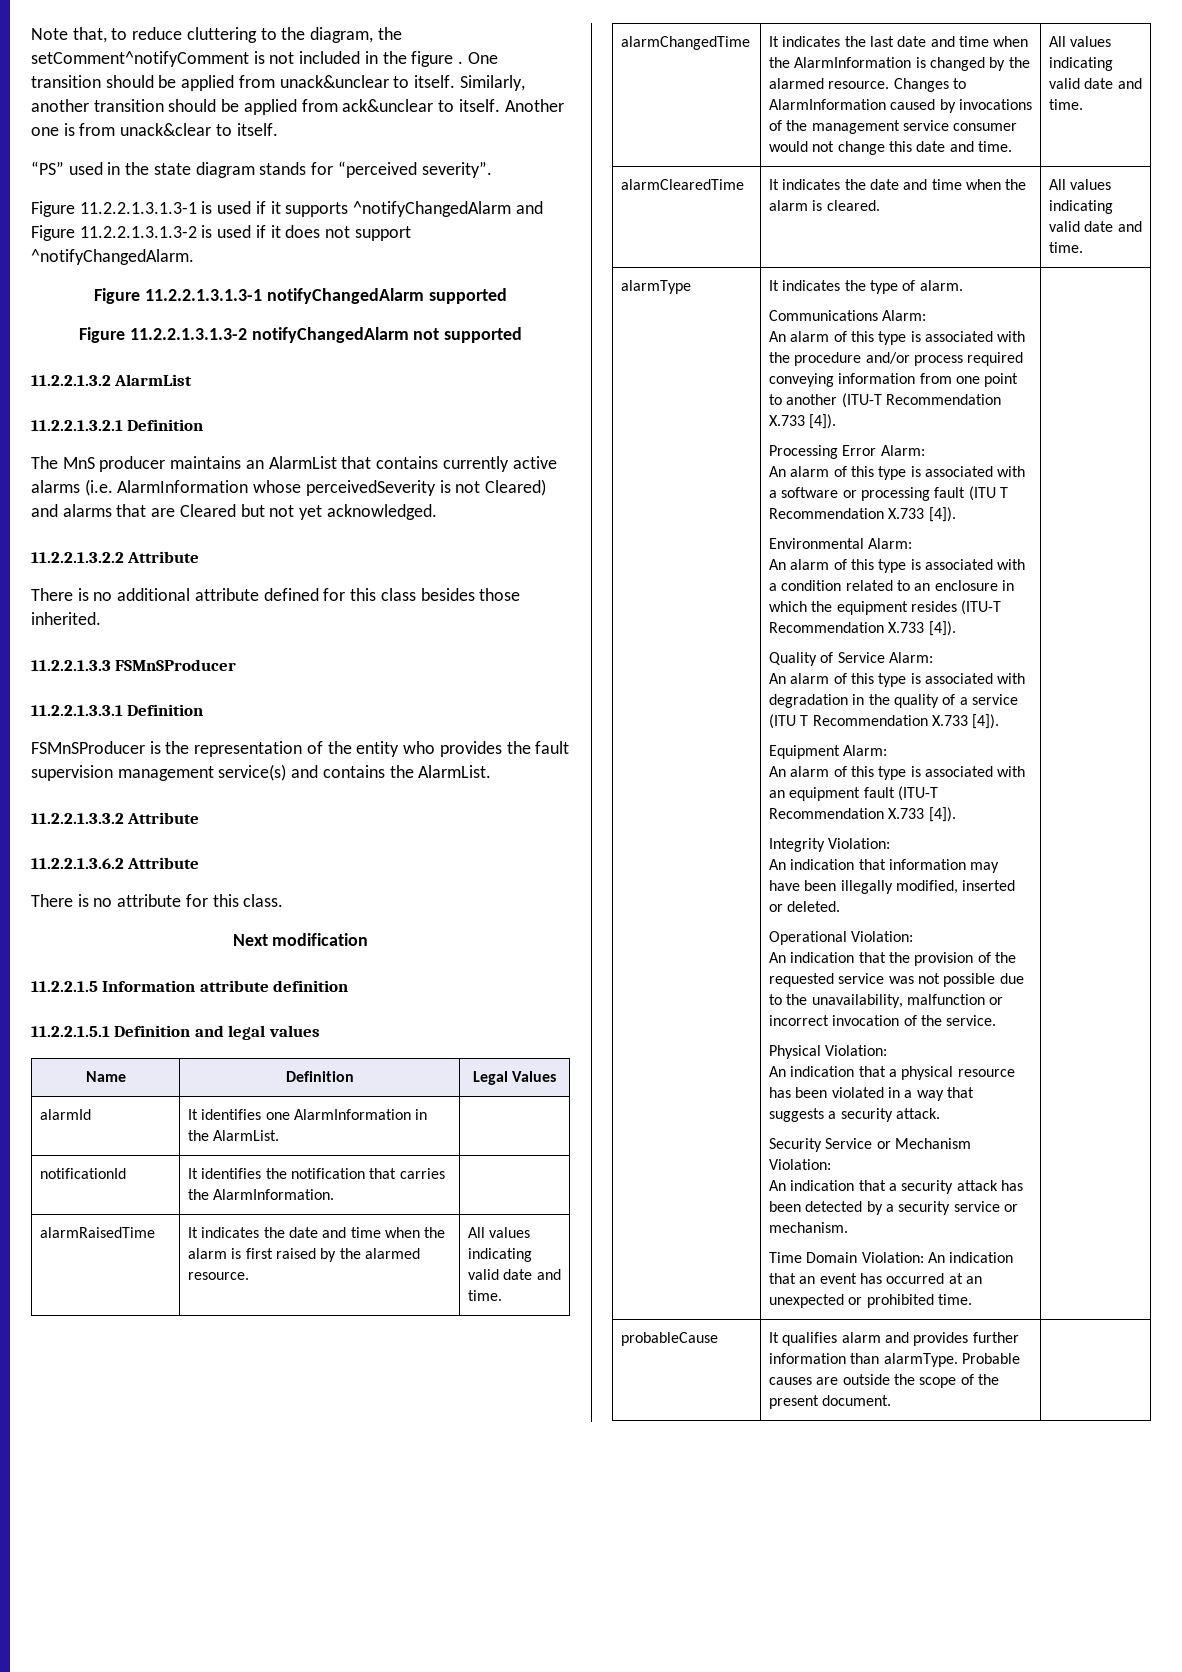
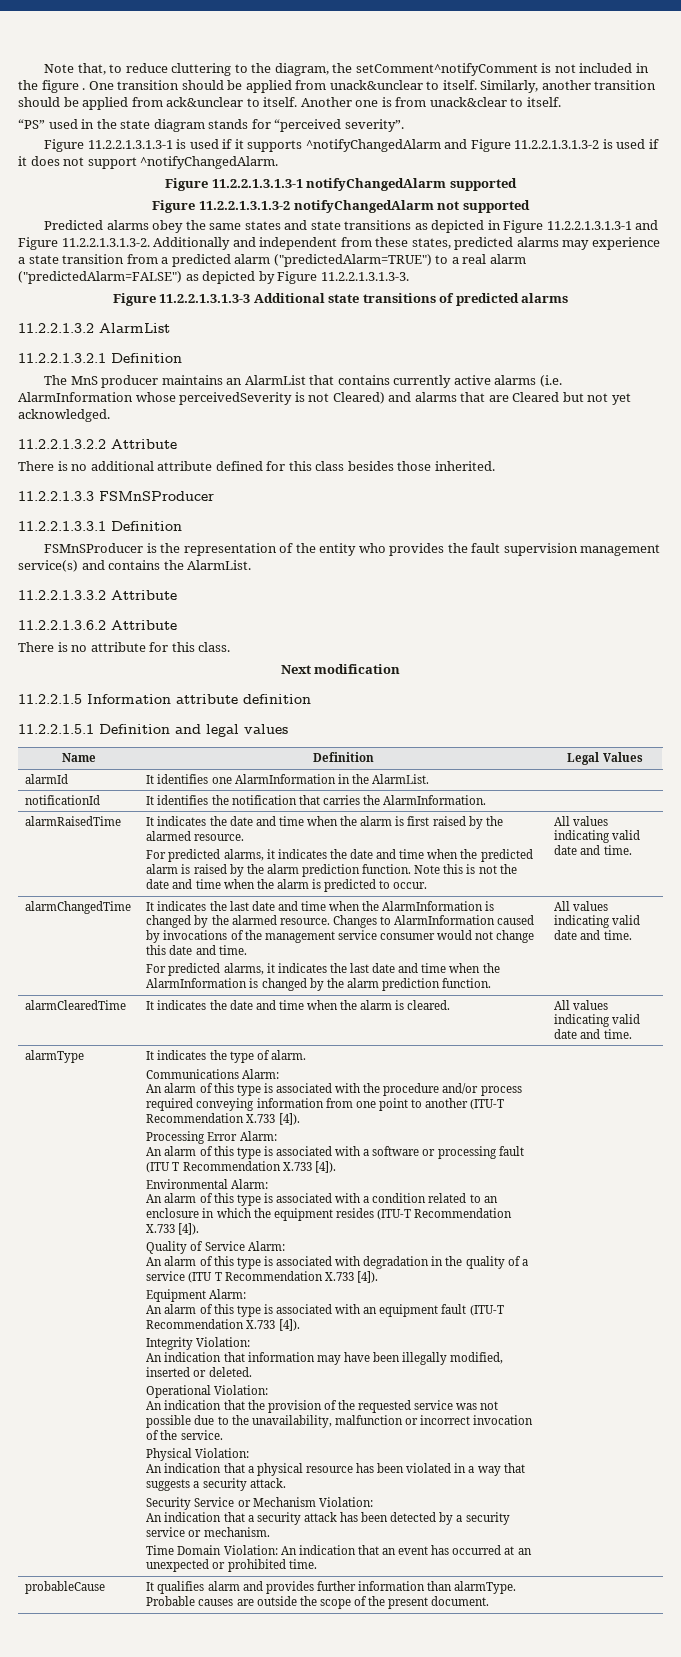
(522, 335) none -> [44,220,659,233] [18,237,660,250] [18,254,526,267] [18,271,409,284] [112,293,569,306] // Predicted alarms obey the same states and state transitions as depicted in Figure 11.2.2.1.3.1.3-1 and Figure 11.2.2.1.3.1.3-2. Additionally and independent from these states, predicted alarms may experience a state transition from a predicted alarm ("predictedAlarm=TRUE") to a real alarm ("predictedAlarm=FALSE") as depicted by Figure 11.2.2.1.3.1.3-3. // Figure 11.2.2.1.3.1.3-3 Additional state transitions of predicted alarms
(250, 1276) none -> [146,849,533,862] [146,864,517,877] [146,879,428,892] // For predicted alarms, it indicates the date and time when the predicted alarm is raised by the alarm prediction function. Note this is not the date and time when the alarm is predicted to occur.
(1012, 146) none -> [146,963,500,976] [146,978,492,991] // For predicted alarms, it indicates the last date and time when the AlarmInformation is changed by the alarm prediction function.

